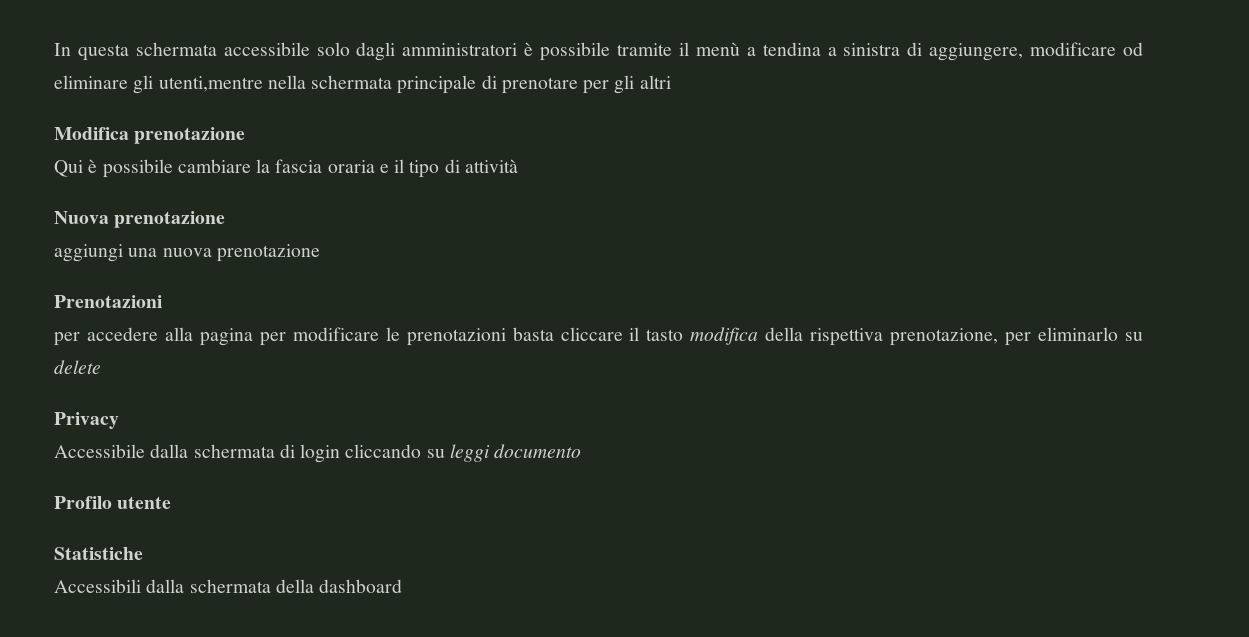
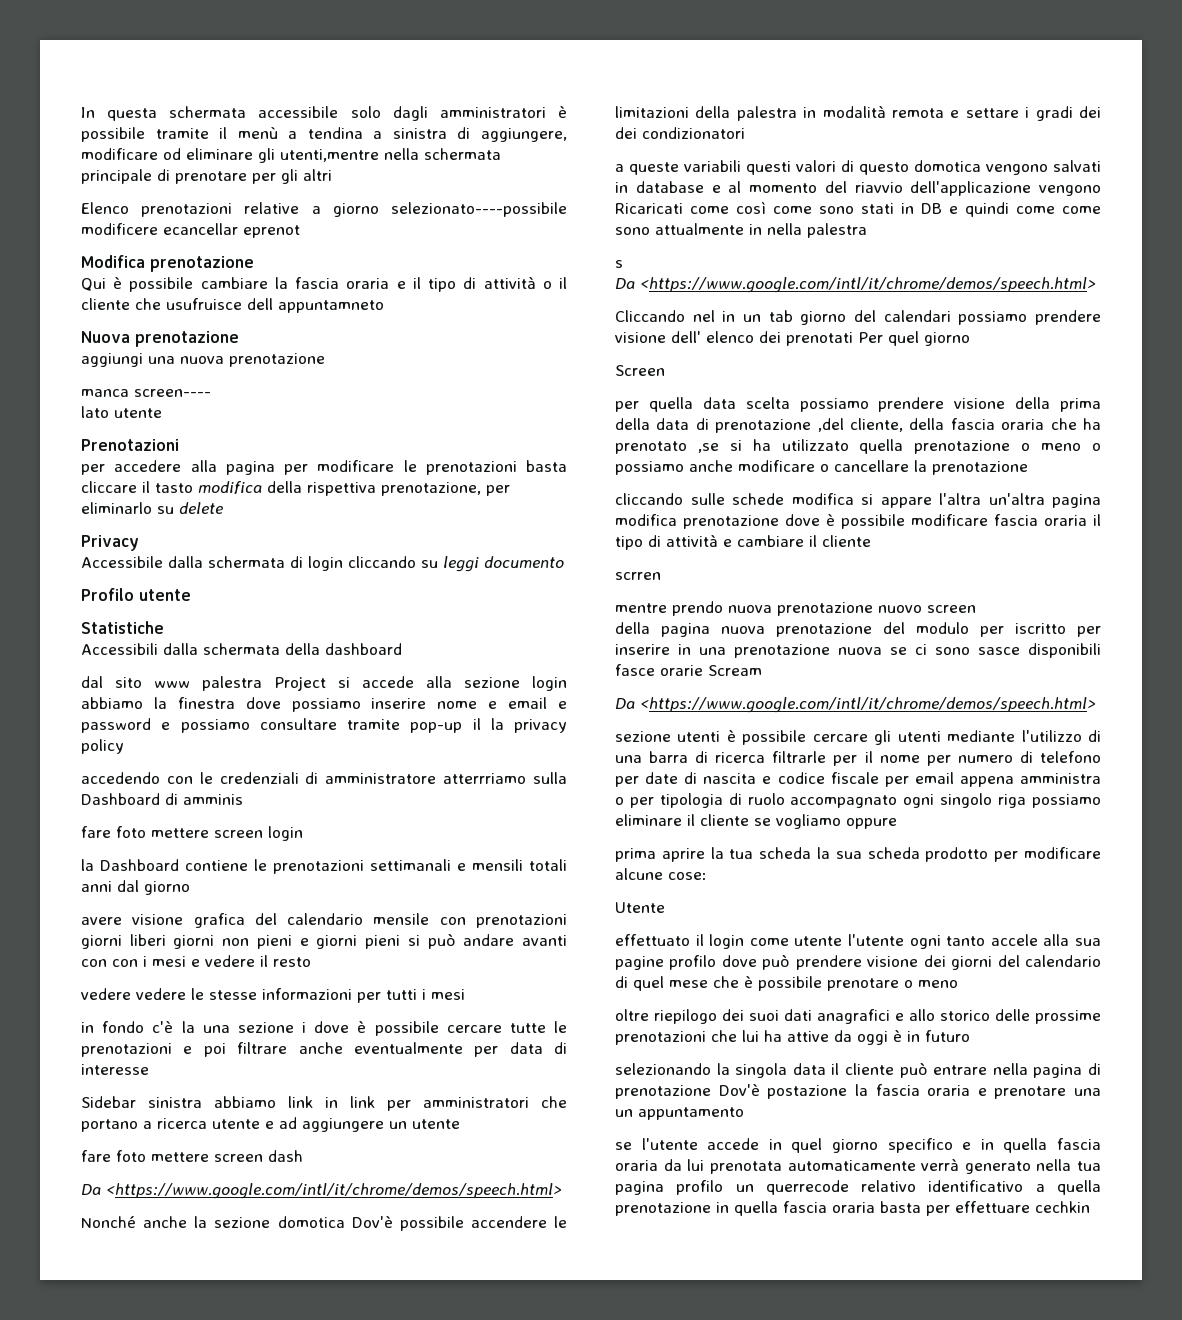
(671, 82) none -> [81,202,567,217] [81,223,300,238] // Elenco prenotazioni relative a giorno selezionato----possibile modificere ecancellar eprenot
(518, 166) none -> [542,277,567,289] [81,298,384,313] o il cliente che usufruisce dell appuntamneto
(320, 253) none -> [81,389,211,397] [81,406,162,418] // manca screen---- // lato utente
(403, 586) none -> [81,676,567,691] [81,697,568,712] [81,718,567,733] [81,739,124,754] [81,772,567,784] [81,793,243,805] [81,826,303,841] [81,859,567,874] [81,880,190,895] [81,913,567,928] [81,934,567,949] [81,955,311,967] [81,988,465,1003] [81,1021,567,1036] [81,1042,567,1057] [81,1064,149,1075] [81,1096,567,1111] [81,1117,460,1132] [81,1150,303,1162] [81,1183,562,1199] [81,1216,567,1231] [615,105,1101,121] [615,127,745,139] [615,160,1101,175] [615,181,1101,196] [615,201,1101,217] [615,223,867,238] [615,260,623,268] [615,277,1096,293] [615,310,1101,325] [615,331,970,346] [615,365,665,376] [615,397,1101,412] [615,418,1101,433] [615,439,1101,454] [615,460,1028,475] [615,493,1101,508] [615,514,1101,529] [615,534,871,550] [615,572,661,580] [615,601,976,616] [615,622,1101,637] [615,643,1101,658] [615,664,762,676] [615,697,1096,713] [615,730,1101,745] [615,751,1101,766] [615,772,1101,787] [615,793,1101,808] [615,814,897,829] [615,847,1101,862] [615,868,707,880] [615,902,665,913] [615,934,1101,949] [615,955,1101,970] [615,976,958,991] [615,1009,1101,1024] [615,1030,970,1045] [615,1063,1101,1078] [615,1084,1101,1099] [615,1107,744,1120] [615,1138,1101,1153] [615,1158,1101,1174] [615,1180,1101,1195] [615,1201,1090,1216] // dal sito www palestra Project si accede alla sezione login abbiamo la finestra dove possiamo inserire nome e email e password e possiamo consultare tramite pop-up il la privacy policy // accedendo con le credenziali di amministratore atterrriamo sulla Dashboard di amminis // fare foto mettere screen login // la Dashboard contiene le prenotazioni settimanali e mensili totali anni dal giorno // avere visione grafica del calendario mensile con prenotazioni giorni liberi giorni non pieni e giorni pieni si può andare avanti con con i mesi e vedere il resto // vedere vedere le stesse informazioni per tutti i mesi // in fondo c'è la una sezione i dove è possibile cercare tutte le prenotazioni e poi filtrare anche eventualmente per data di interesse // Sidebar sinistra abbiamo link in link per amministratori che portano a ricerca utente e ad aggiungere un utente // fare foto mettere screen dash // Da <https://www.google.com/intl/it/chrome/demos/speech.html> // Nonché anche la sezione domotica Dov'è possibile accendere le limitazioni della palestra in modalità remota e settare i gradi dei dei condizionatori // a queste variabili questi valori di questo domotica vengono salvati in database e al momento del riavvio dell'applicazione vengono Ricaricati come così come sono stati in DB e quindi come come sono attualmente in nella palestra // s // Da <https://www.google.com/intl/it/chrome/demos/speech.html> // Cliccando nel in un tab giorno del calendari possiamo prendere visione dell' elenco dei prenotati Per quel giorno // Screen // per quella data scelta possiamo prendere visione della prima della data di prenotazione ,del cliente, della fascia oraria che ha prenotato ,se si ha utilizzato quella prenotazione o meno o possiamo anche modificare o cancellare la prenotazione // cliccando sulle schede modifica si appare l'altra un'altra pagina modifica prenotazione dove è possibile modificare fascia oraria il tipo di attività e cambiare il cliente // scrren // mentre prendo nuova prenotazione nuovo screen // della pagina nuova prenotazione del modulo per iscritto per inserire in una prenotazione nuova se ci sono sasce disponibili fasce orarie Scream // Da <https://www.google.com/intl/it/chrome/demos/speech.html> // sezione utenti è possibile cercare gli utenti mediante l'utilizzo di una barra di ricerca filtrarle per il nome per numero di telefono per date di nascita e codice fiscale per email appena amministra o per tipologia di ruolo accompagnato ogni singolo riga possiamo eliminare il cliente se vogliamo oppure // prima aprire la tua scheda la sua scheda prodotto per modificare alcune cose: // Utente // effettuato il login come utente l'utente ogni tanto accele alla sua pagine profilo dove può prendere visione dei giorni del calendario di quel mese che è possibile prenotare o meno // oltre riepilogo dei suoi dati anagrafici e allo storico delle prossime prenotazioni che lui ha attive da oggi è in futuro // selezionando la singola data il cliente può entrare nella pagina di prenotazione Dov'è postazione la fascia oraria e prenotare una un appuntamento // se l'utente accede in quel giorno specifico e in quella fascia oraria da lui prenotata automaticamente verrà generato nella tua pagina profilo un querrecode relativo identificativo a quella prenotazione in quella fascia oraria basta per effettuare cechkin

